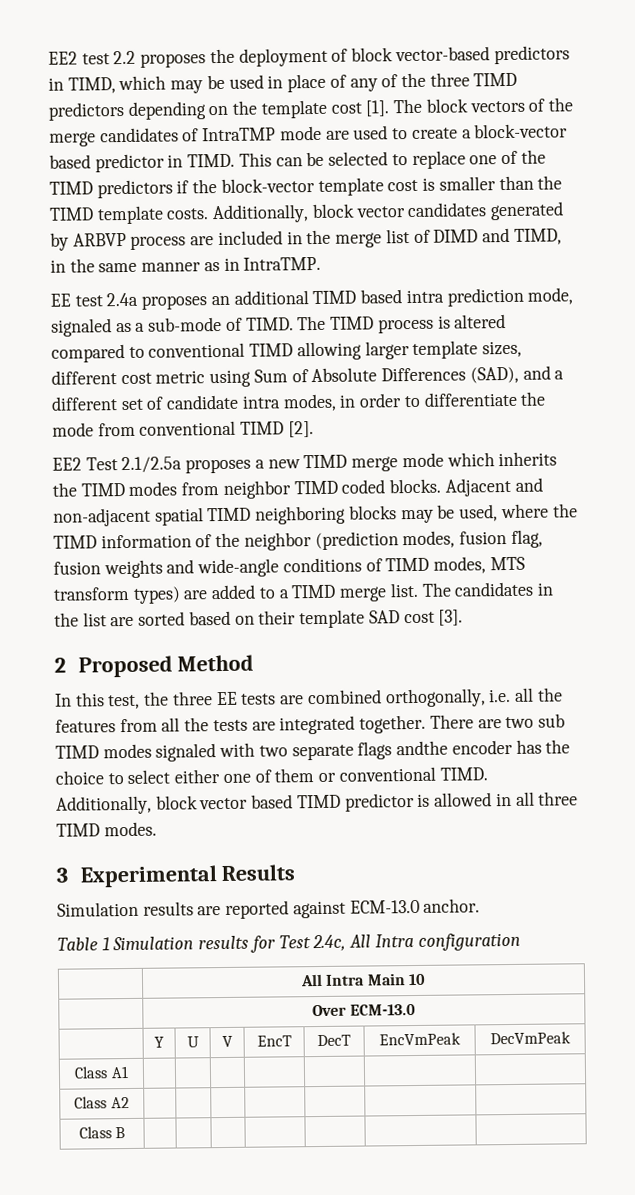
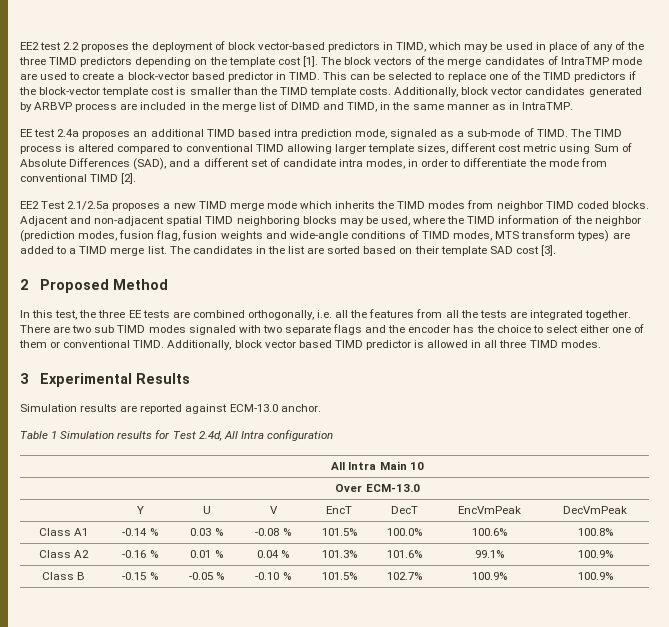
[396,740,449,756] andthe -> [365,325,406,333] and the
[312,934,347,952] 2.4c, -> [198,431,222,441] 2.4d,
[74,1096,130,1109] [78,1126,126,1139] | | | | | | // Class A2 | | | | | | | // Class B | | | | | | | -> [122,528,158,536] [190,528,223,536] [255,528,291,536] [321,528,357,536] [386,528,422,536] [471,528,507,536] [577,528,613,536] [38,550,90,558] [122,550,158,558] [190,550,223,558] [256,550,290,558] [321,550,357,558] [386,550,422,558] [474,550,504,558] [577,550,613,558] [41,572,86,580] [122,572,158,580] [188,572,225,580] [255,572,291,580] [321,572,357,580] [386,572,422,580] [471,572,507,580] [577,572,613,580] -0.14 % | 0.03 % | -0.08 % | 101.5% | 100.0% | 100.6% | 100.8% // Class A2 | -0.16 % | 0.01 % | 0.04 % | 101.3% | 101.6% | 99.1% | 100.9% // Class B | -0.15 % | -0.05 % | -0.10 % | 101.5% | 102.7% | 100.9% | 100.9%

